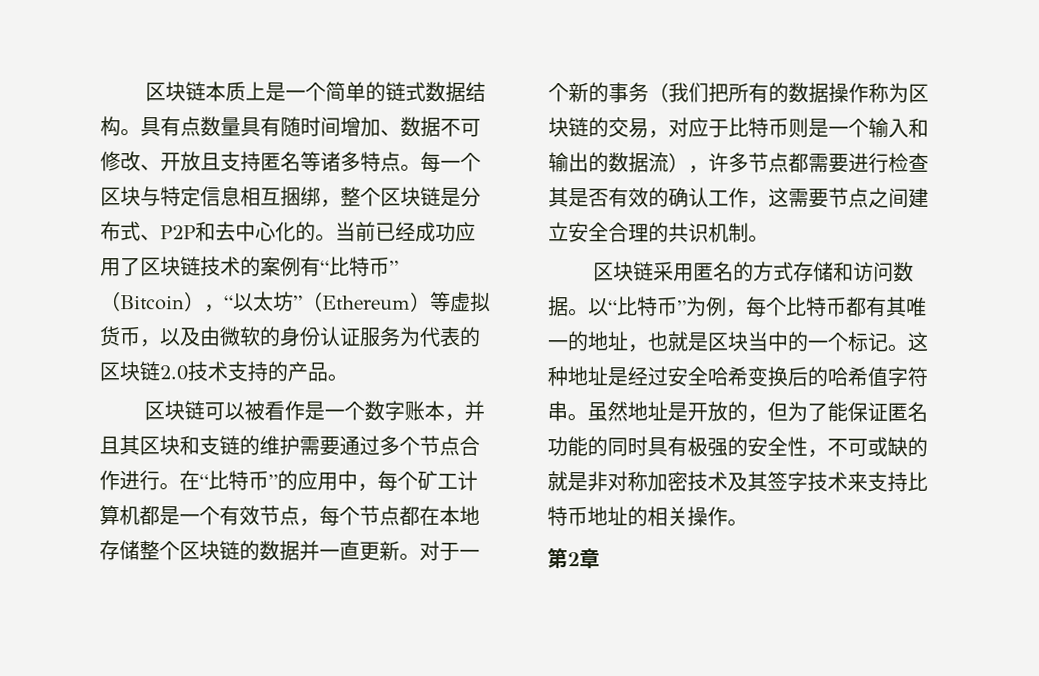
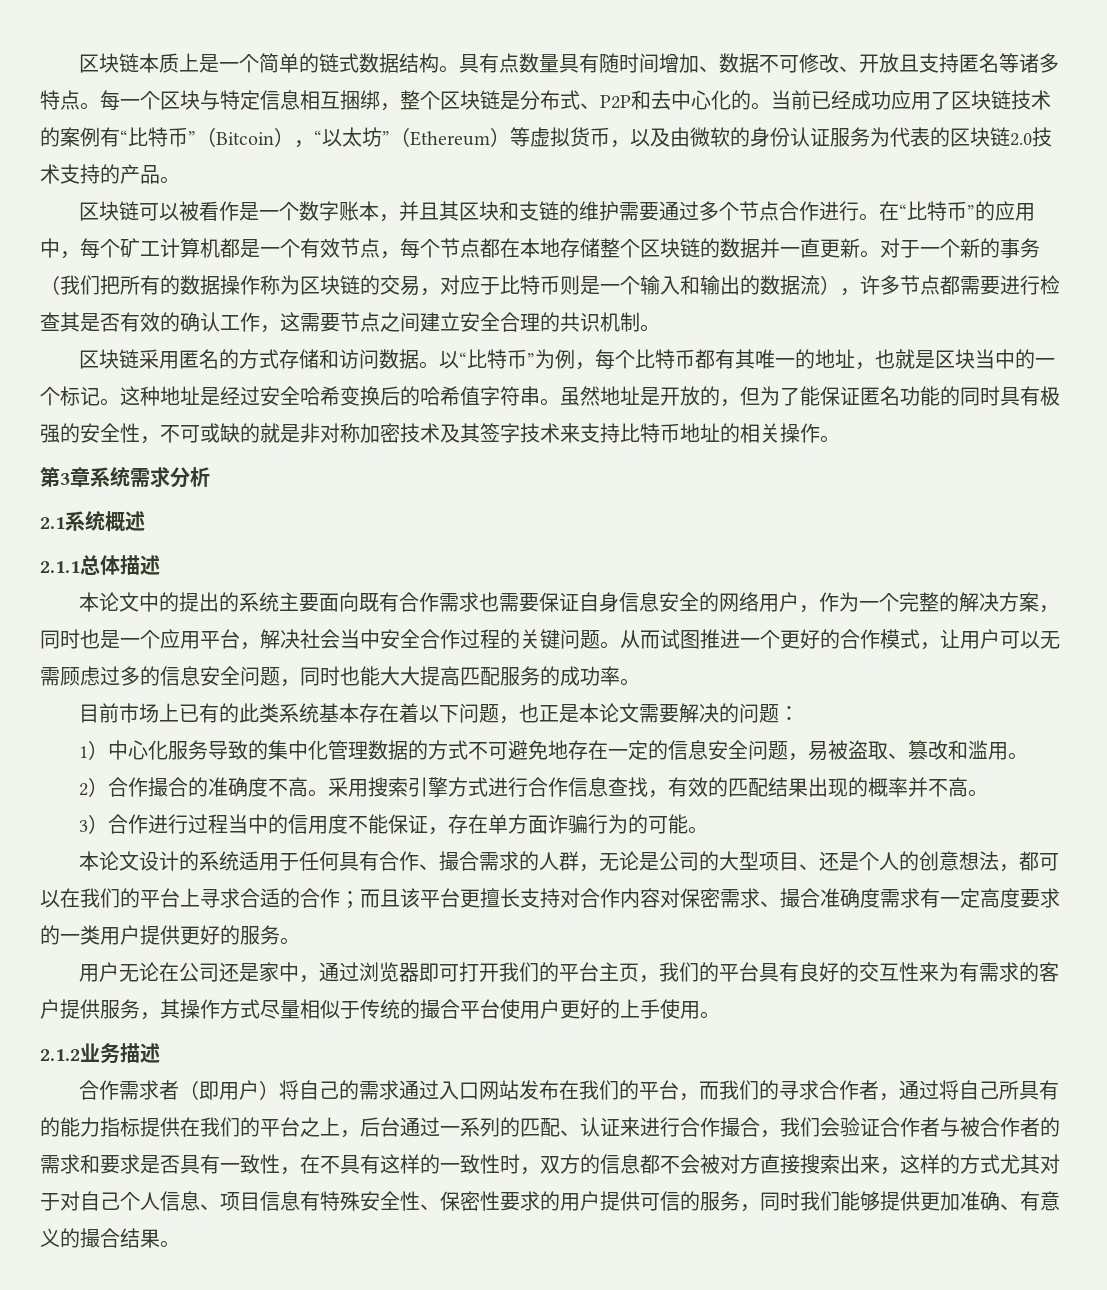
[567,548,600,569] 2章 -> [60,466,210,488] [40,510,145,532] [40,555,160,575] [78,592,1059,613] [40,629,1060,650] [40,666,640,687] [78,703,799,724] [78,740,1028,761] [78,777,988,798] [78,814,708,835] [78,851,1059,872] [40,888,1060,909] [40,925,300,945] [78,962,1059,983] [40,999,720,1020] [40,1043,160,1064] [78,1080,1059,1101] [40,1117,1060,1138] [40,1154,1060,1175] [40,1191,1060,1212] [40,1228,180,1248] 3章系统需求分析 // 2.1系统概述 // 2.1.1总体描述 // 本论文中的提出的系统主要面向既有合作需求也需要保证自身信息安全的网络用户，作为一个完整的解决方案，同时也是一个应用平台，解决社会当中安全合作过程的关键问题。从而试图推进一个更好的合作模式，让用户可以无需顾虑过多的信息安全问题，同时也能大大提高匹配服务的成功率。 // 目前市场上已有的此类系统基本存在着以下问题，也正是本论文需要解决的问题： // 1）中心化服务导致的集中化管理数据的方式不可避免地存在一定的信息安全问题，易被盗取、篡改和滥用。 // 2）合作撮合的准确度不高。采用搜索引擎方式进行合作信息查找，有效的匹配结果出现的概率并不高。 // 3）合作进行过程当中的信用度不能保证，存在单方面诈骗行为的可能。 // 本论文设计的系统适用于任何具有合作、撮合需求的人群，无论是公司的大型项目、还是个人的创意想法，都可以在我们的平台上寻求合适的合作；而且该平台更擅长支持对合作内容对保密需求、撮合准确度需求有一定高度要求的一类用户提供更好的服务。 // 用户无论在公司还是家中，通过浏览器即可打开我们的平台主页，我们的平台具有良好的交互性来为有需求的客户提供服务，其操作方式尽量相似于传统的撮合平台使用户更好的上手使用。 // 2.1.2业务描述 // 合作需求者（即用户）将自己的需求通过入口网站发布在我们的平台，而我们的寻求合作者，通过将自己所具有的能力指标提供在我们的平台之上，后台通过一系列的匹配、认证来进行合作撮合，我们会验证合作者与被合作者的需求和要求是否具有一致性，在不具有这样的一致性时，双方的信息都不会被对方直接搜索出来，这样的方式尤其对于对自己个人信息、项目信息有特殊安全性、保密性要求的用户提供可信的服务，同时我们能够提供更加准确、有意义的撮合结果。

